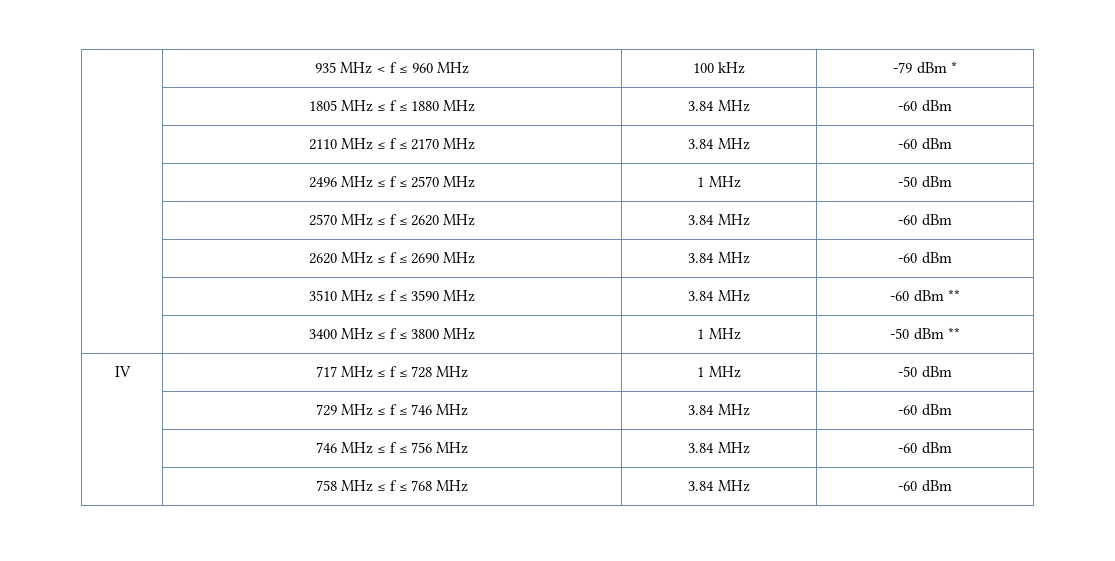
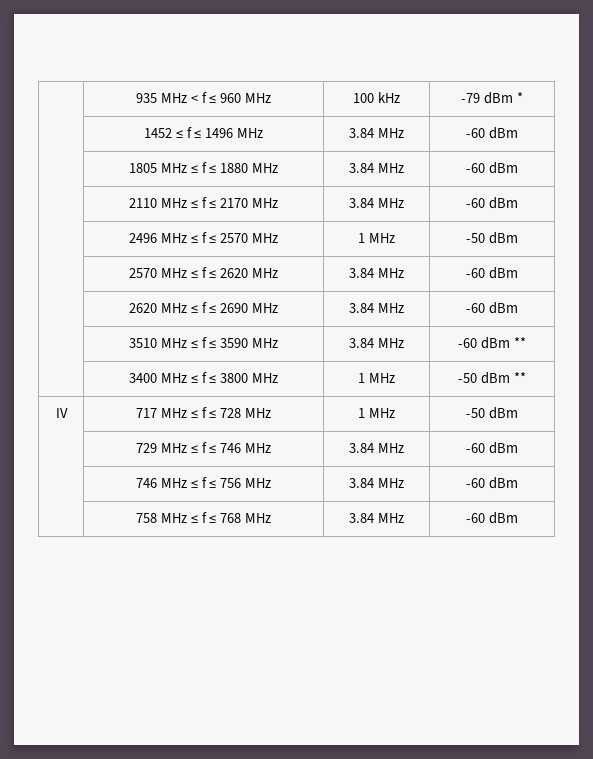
(957, 67) none -> [143,127,264,138] [349,128,404,138] [466,127,518,139] // | 1452 ≤ f ≤ 1496 MHz | 3.84 MHz | -60 dBm

